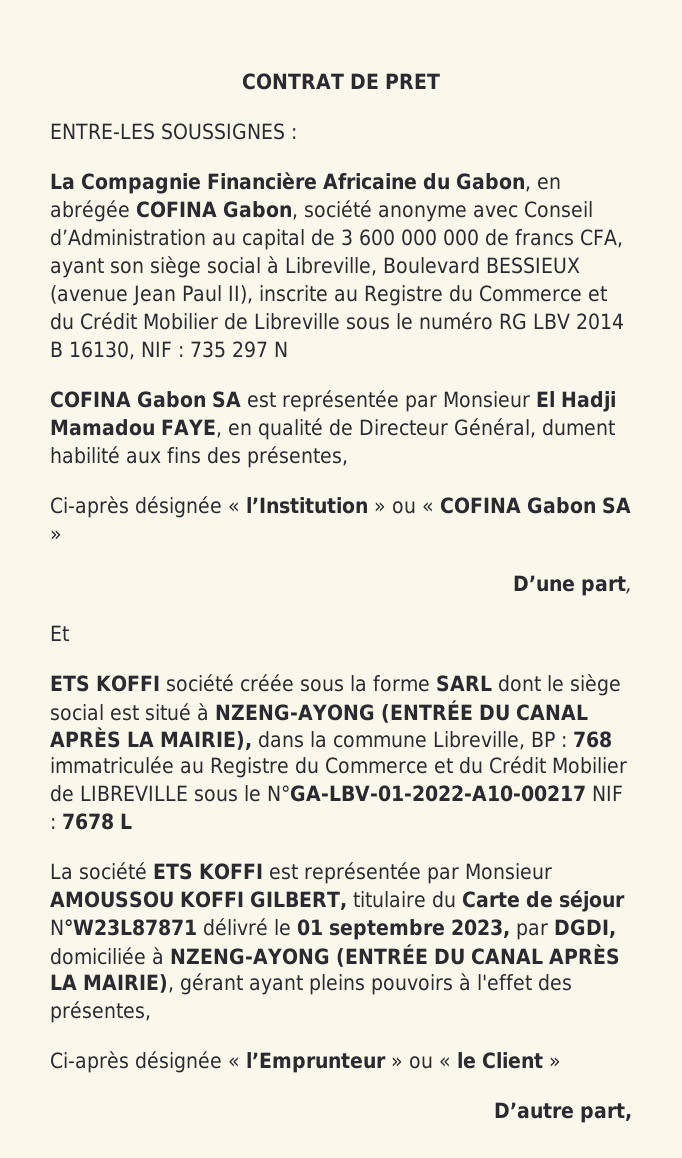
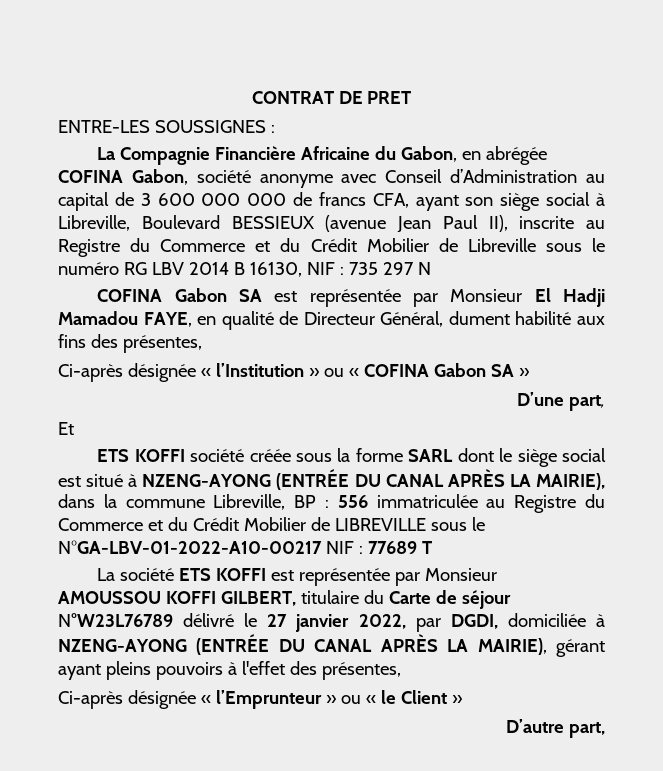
[573,731,612,748] 768 -> [337,495,368,508] 556
[62,813,132,830] 7678 L -> [367,541,432,554] 77689 T
[50,919,197,936] N°W23L87871 -> [58,613,173,627] N°W23L76789
[297,919,510,940] 01 septembre 2023, -> [267,614,406,632] 27 janvier 2022,

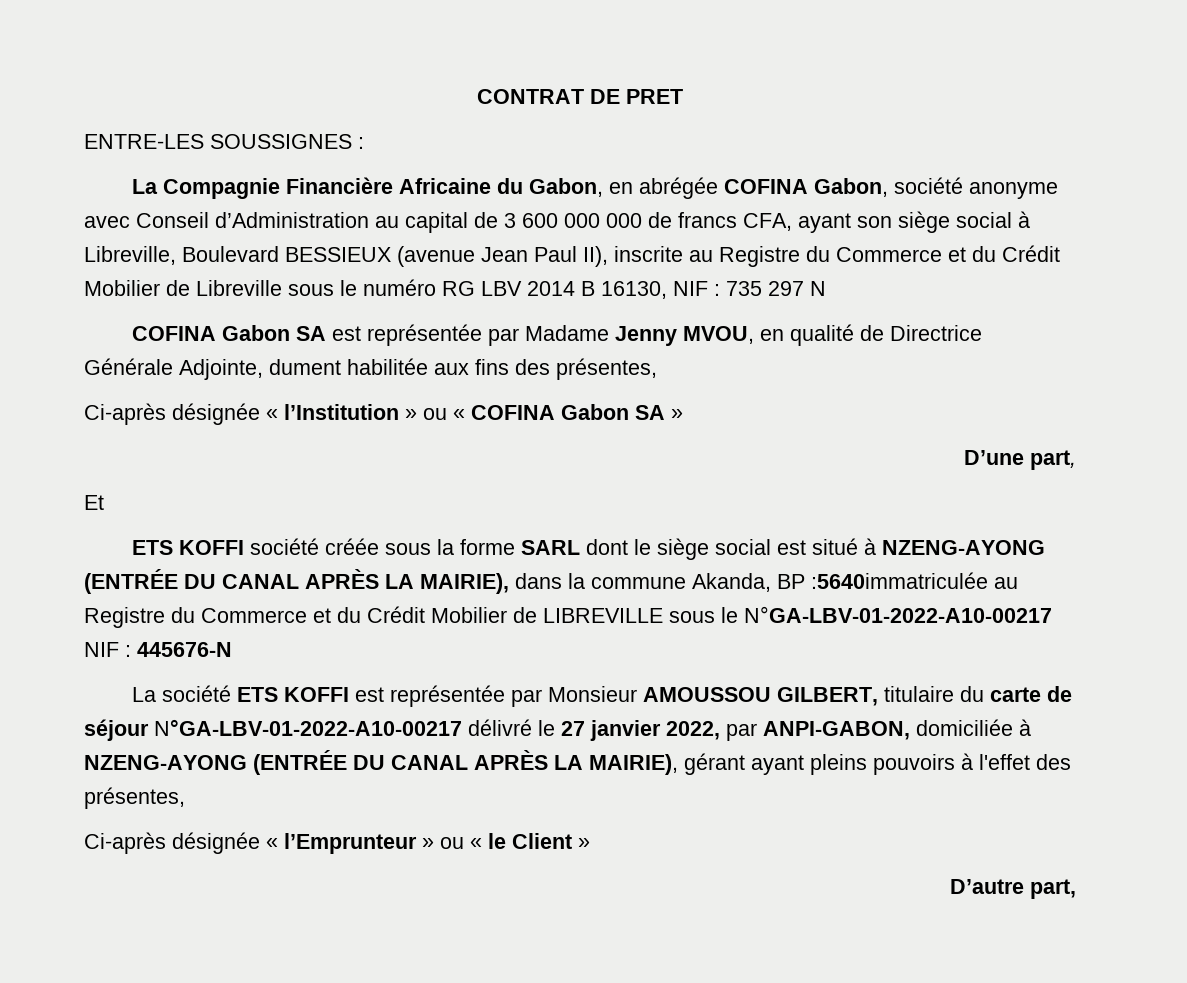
[450,288,605,307] [58,311,572,330] Monsieur El Hadji Mamadou FAYE, en qualité de Directeur Général, dument habilité -> [525,324,983,346] [84,358,428,380] Madame Jenny MVOU, en qualité de Directrice Générale Adjointe, dument habilitée
[213,494,478,510] Libreville, BP : 556 immatriculée -> [692,572,988,592] Akanda, BP :5640immatriculée
[367,541,432,554] 77689 T -> [137,642,232,657] 445676-N
[165,591,216,604] KOFFI -> (772, 694) none
[388,591,431,604] Carte -> [990,687,1042,702] carte
[58,613,173,627] N°W23L76789 -> [154,719,462,736] N°GA-LBV-01-2022-A10-00217
[450,614,498,629] DGDI, -> [763,721,910,740] ANPI-GABON,

